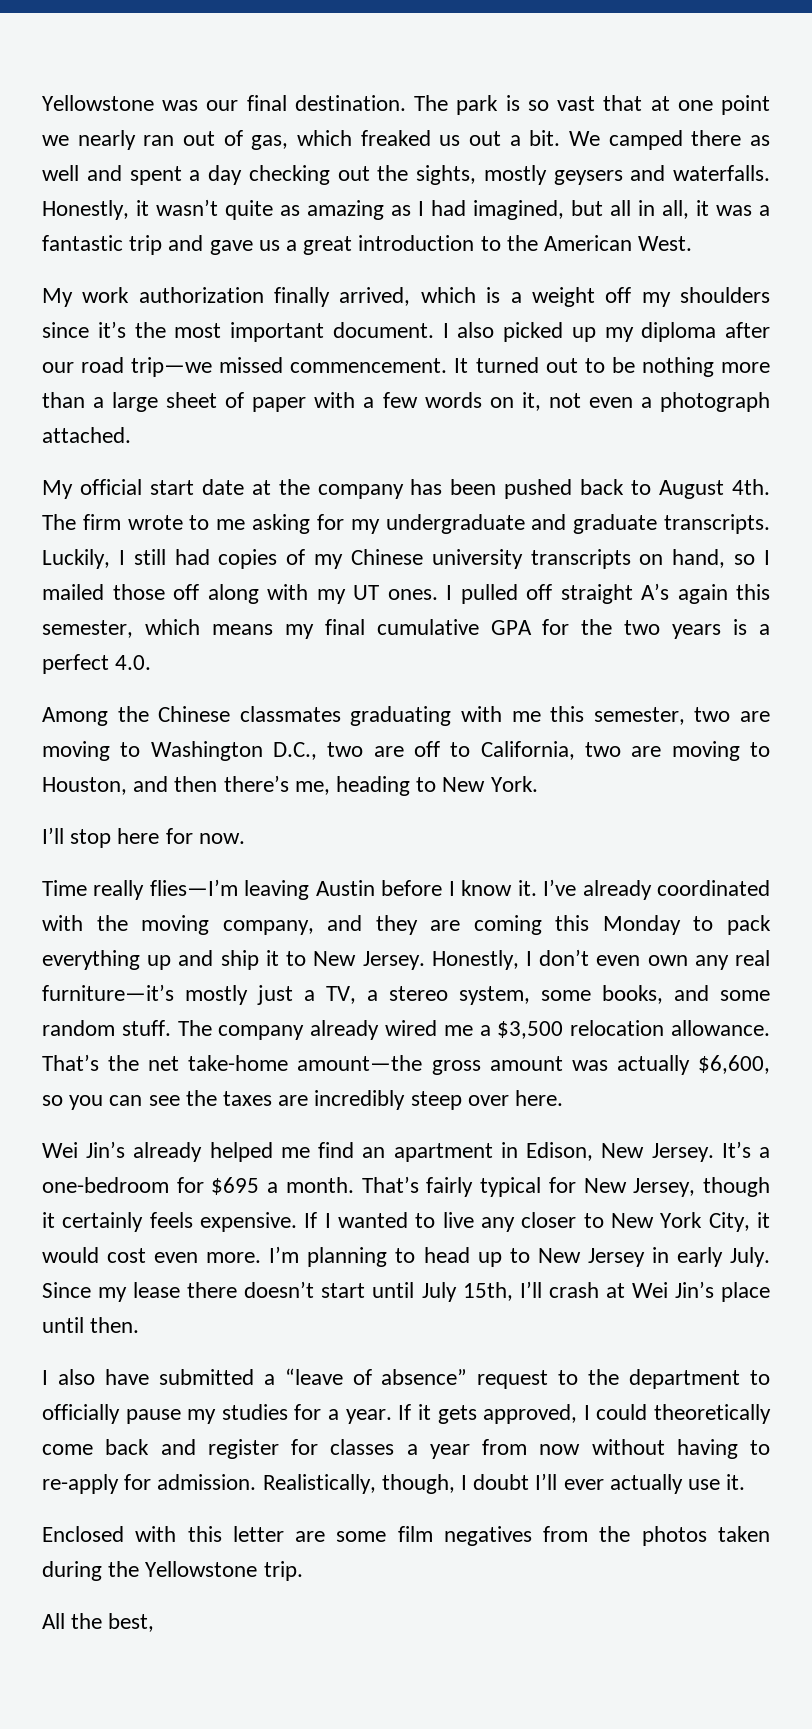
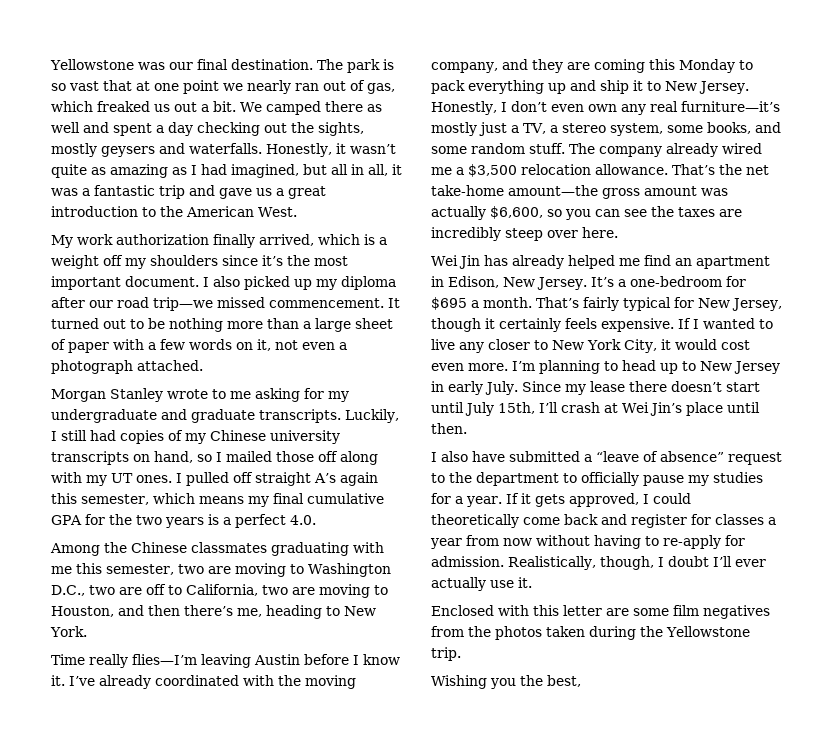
[42,479,770,499] [42,514,121,530] My official start date at the company has been pushed back to August 4th. The firm -> [51,388,163,402] Morgan Stanley
[42,827,245,848] // I’ll stop here for now. -> (87, 631) none
[86,1141,126,1158] Jin’s -> [458,255,508,269] Jin has
[42,1613,65,1629] All -> [431,675,516,689] Wishing you

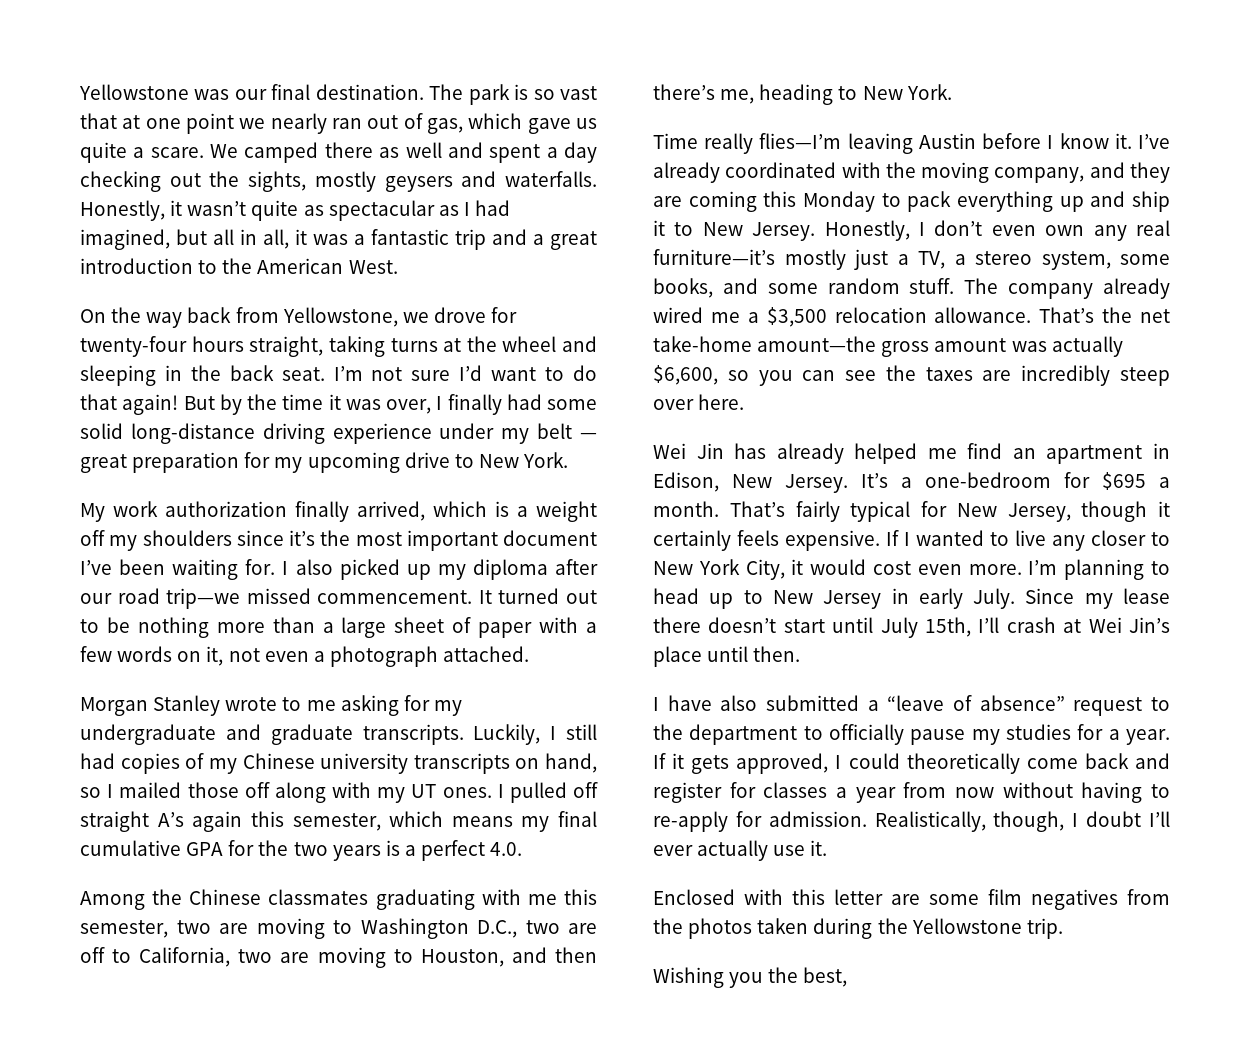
[97,101,236,112] freaked us out a bit. -> [527,118,597,134] [80,142,204,163] gave us quite a scare.
[110,164,168,178] amazing -> [328,200,435,221] spectacular
[219,188,272,199] gave us -> (527, 237) none
(297, 212) none -> [80,307,518,328] [80,336,597,357] [80,365,598,386] [80,394,597,415] [80,423,598,444] [80,452,569,473] // On the way back from Yellowstone, we drove for twenty-four hours straight, taking turns at the wheel and sleeping in the back seat. I’m not sure I’d want to do that again! But by the time it was over, I finally had some solid long-distance driving experience under my belt — great preparation for my upcoming drive to New York.
[125,276,199,287] document. -> [503,530,597,546] [80,559,276,580] document I’ve been waiting for.
[441,451,505,462] also have -> [667,695,758,711] have also

